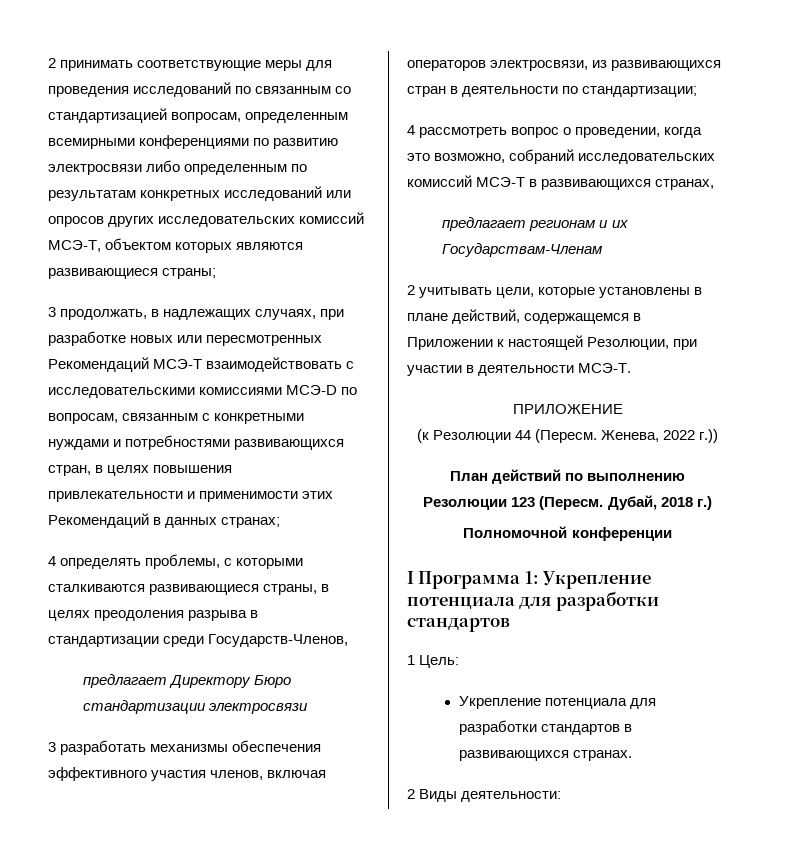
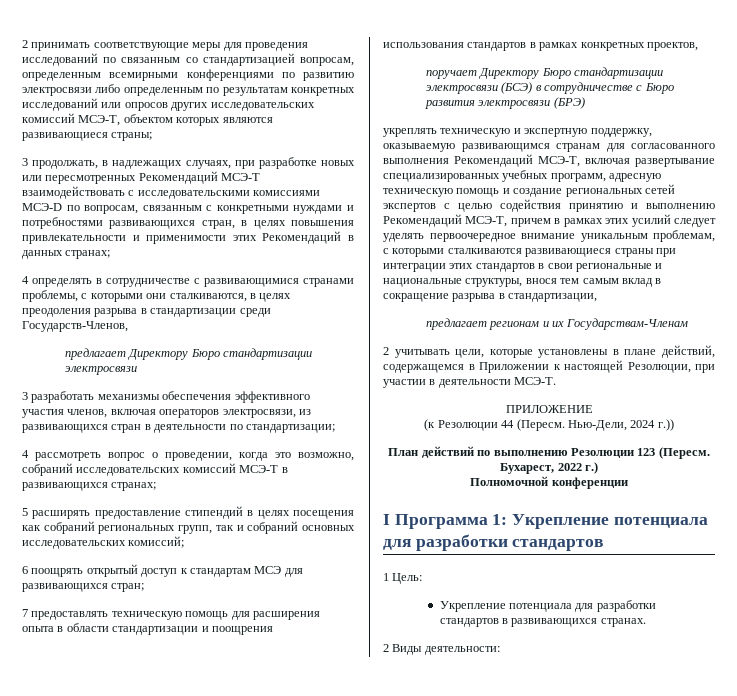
[145,554,304,569] [48,584,318,595] проблемы, с которыми сталкиваются развивающиеся страны, -> [96,278,354,287] [22,290,247,302] в сотрудничестве с развивающимися странами проблемы, с которыми они сталкиваются,
[655,179,715,190] странах, -> [111,482,157,491] [22,506,354,519] [22,521,356,534] [22,536,185,549] [22,564,303,577] [22,583,145,592] [22,609,320,620] [22,623,273,635] [383,42,698,51] [425,67,663,79] [425,82,674,94] [424,97,585,109] [383,128,652,137] [383,143,715,152] [383,154,715,167] [383,170,662,182] [383,184,675,197] [383,199,715,212] [383,214,716,227] [383,230,715,242] [383,248,676,257] [383,263,663,272] [383,278,662,287] [383,293,598,302] странах; // 5 расширять предоставление стипендий в целях посещения как собраний региональных групп, так и собраний основных исследовательских комиссий; // 6 поощрять открытый доступ к стандартам МСЭ для развивающихся стран; // 7 предоставлять техническую помощь для расширения опыта в области стандартизации и поощрения использования стандартов в рамках конкретных проектов, // поручает Директору Бюро стандартизации электросвязи (БСЭ) в сотрудничестве с Бюро развития электросвязи (БРЭ) // укреплять техническую и экспертную поддержку, оказываемую развивающимся странам для согласованного выполнения Рекомендаций МСЭ-Т, включая развертывание специализированных учебных программ, адресную техническую помощь и создание региональных сетей экспертов с целью содействия принятию и выполнению Рекомендаций МСЭ-Т, причем в рамках этих усилий следует уделять первоочередное внимание уникальным проблемам, с которыми сталкиваются развивающиеся страны при интеграции этих стандартов в свои региональные и национальные структуры, внося тем самым вклад в сокращение разрыва в стандартизации,
[601,430,696,442] Женева, 2022 -> [567,420,656,431] Нью-Дели, 2024
[607,495,693,510] Дубай, 2018 -> [500,463,582,474] Бухарест, 2022

